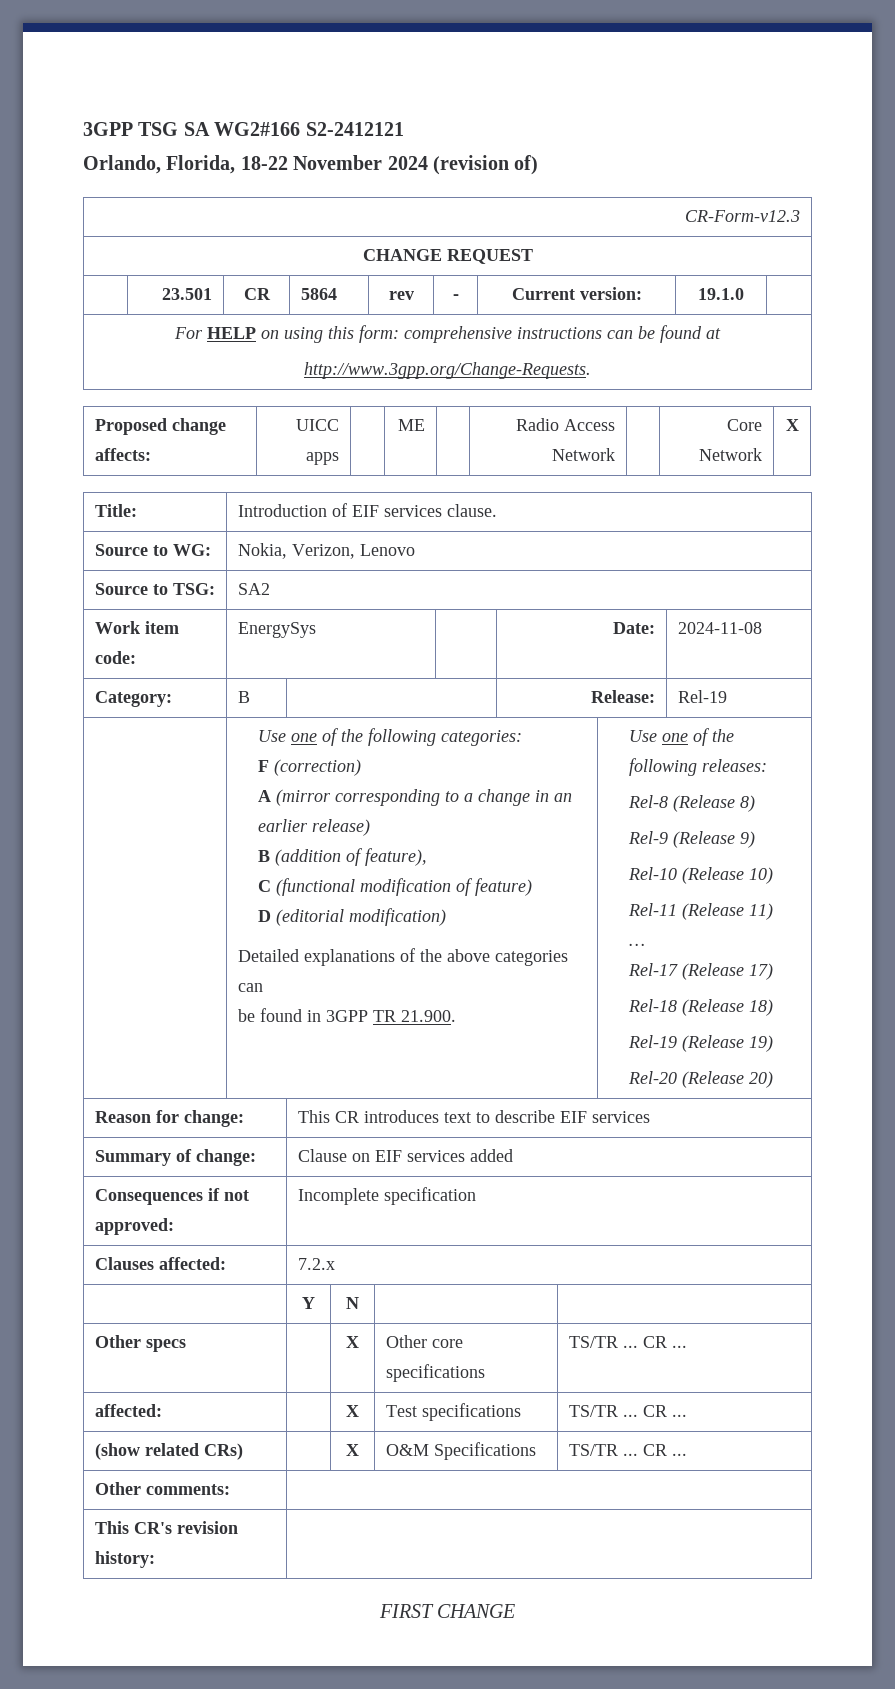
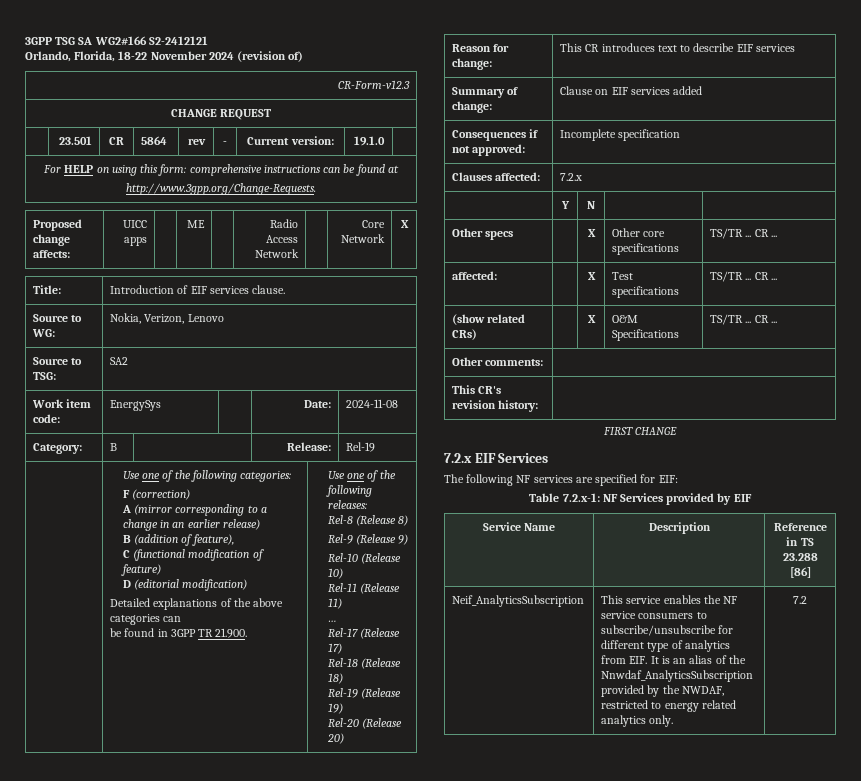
(516, 1611) none -> [444,453,549,463] [444,474,678,486] [529,493,752,505] [482,522,556,531] [648,522,711,534] [773,523,827,531] [786,537,814,546] [782,553,818,561] [789,567,811,578] [452,595,585,607] [601,595,738,604] [601,611,707,619] [601,625,734,636] [601,640,730,652] [601,655,746,664] [601,670,754,682] [601,685,724,697] [601,700,736,712] [601,715,674,727] [793,596,807,604] // 7.2.x EIF Services // The following NF services are specified for EIF: // Table 7.2.x-1: NF Services provided by EIF // Service Name | Description | Reference in TS 23.288 [86] // Neif_AnalyticsSubscription | This service enables the NF service consumers to subscribe/unsubscribe for different type of analytics from EIF. It is an alias of the Nnwdaf_AnalyticsSubscription provided by the NWDAF, restricted to energy related analytics only. | 7.2

